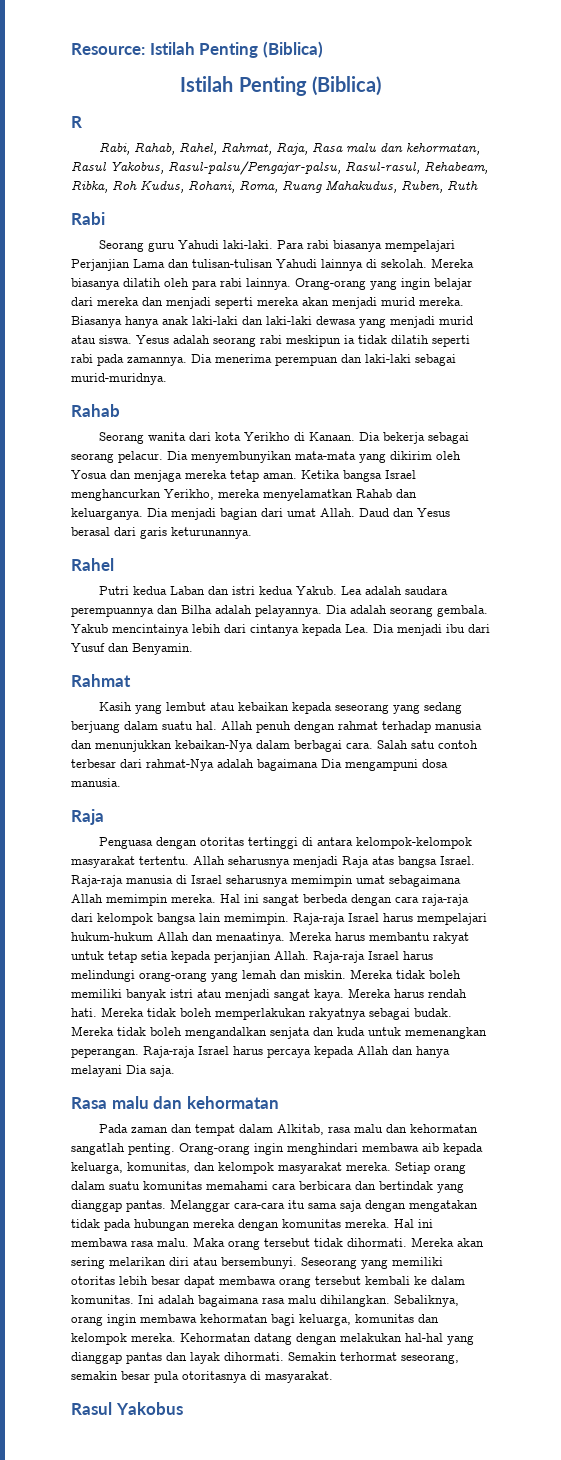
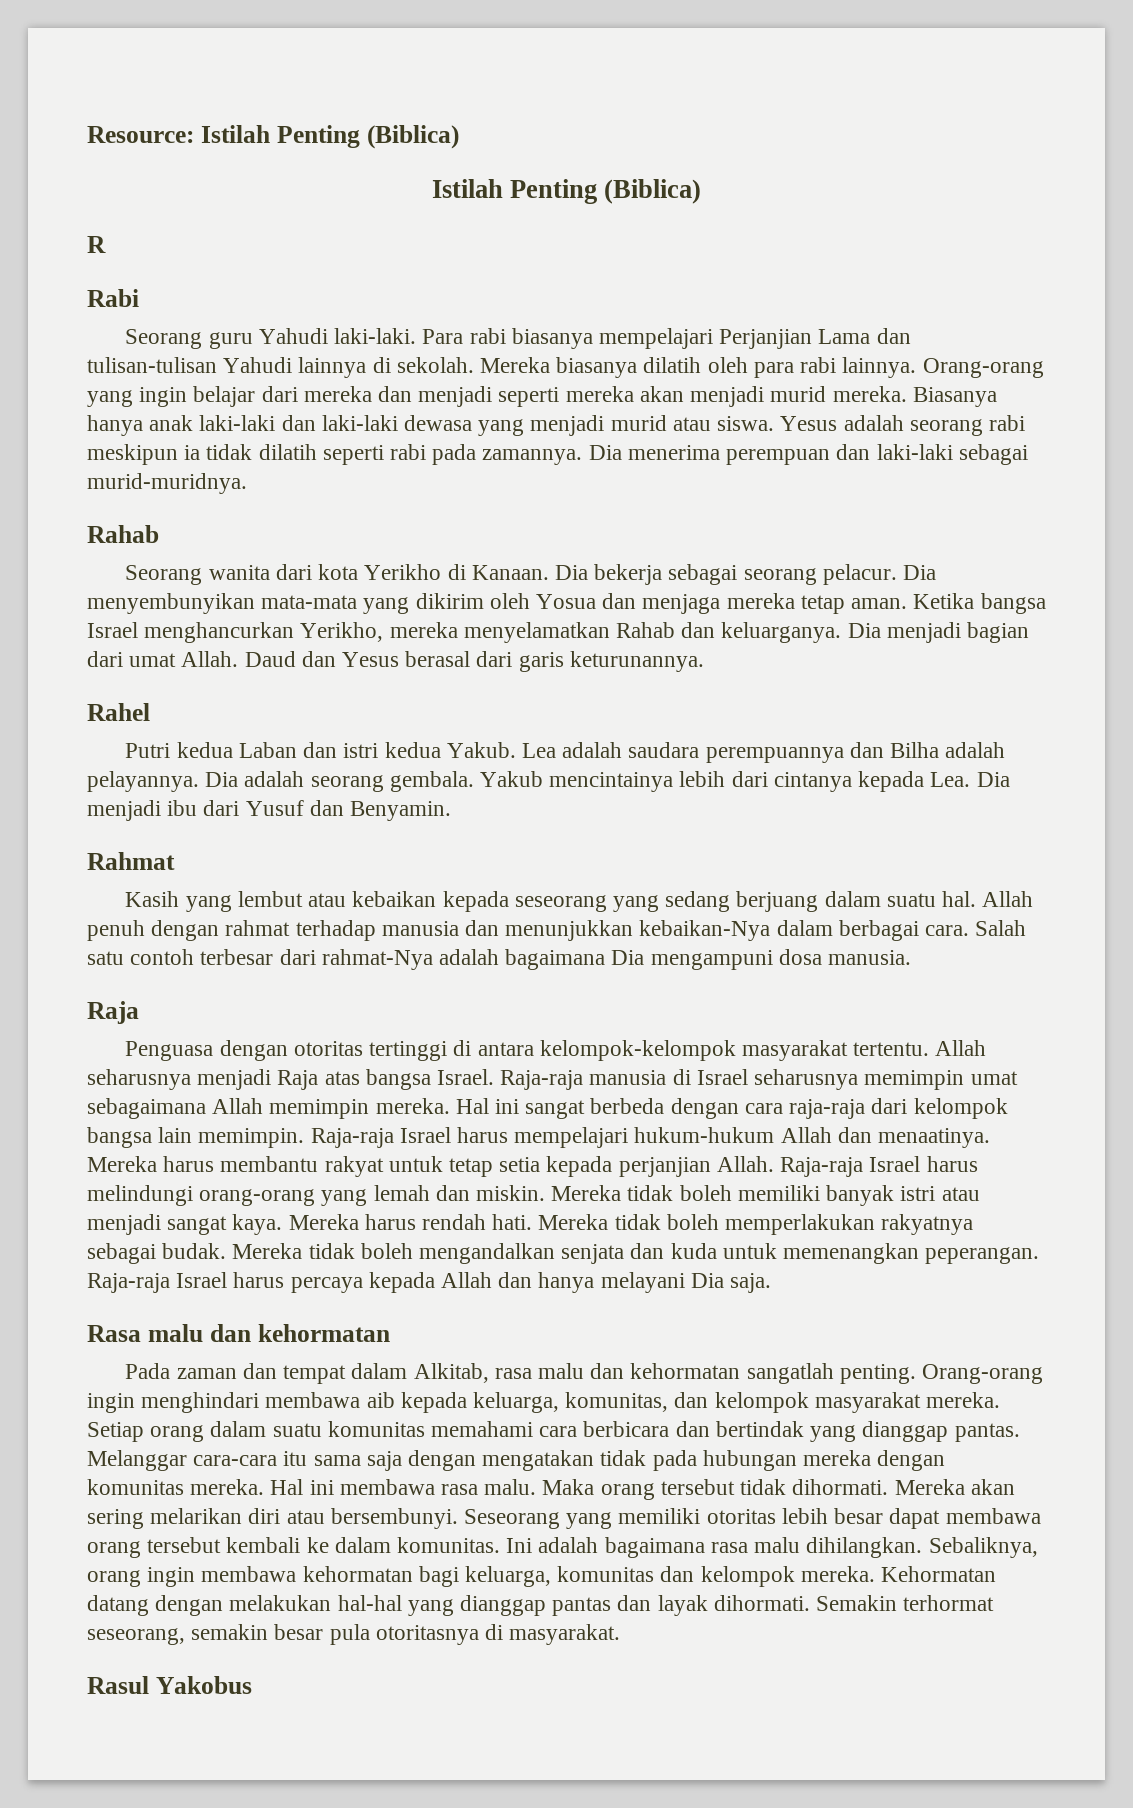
[98,142,480,155] [71,161,488,175] [71,180,478,193] // Rabi, Rahab, Rahel, Rahmat, Raja, Rasa malu dan kehormatan, Rasul Yakobus, Rasul-palsu/Pengajar-palsu, Rasul-rasul, Rehabeam, Ribka, Roh Kudus, Rohani, Roma, Ruang Mahakudus, Ruben, Ruth -> (106, 244) none

